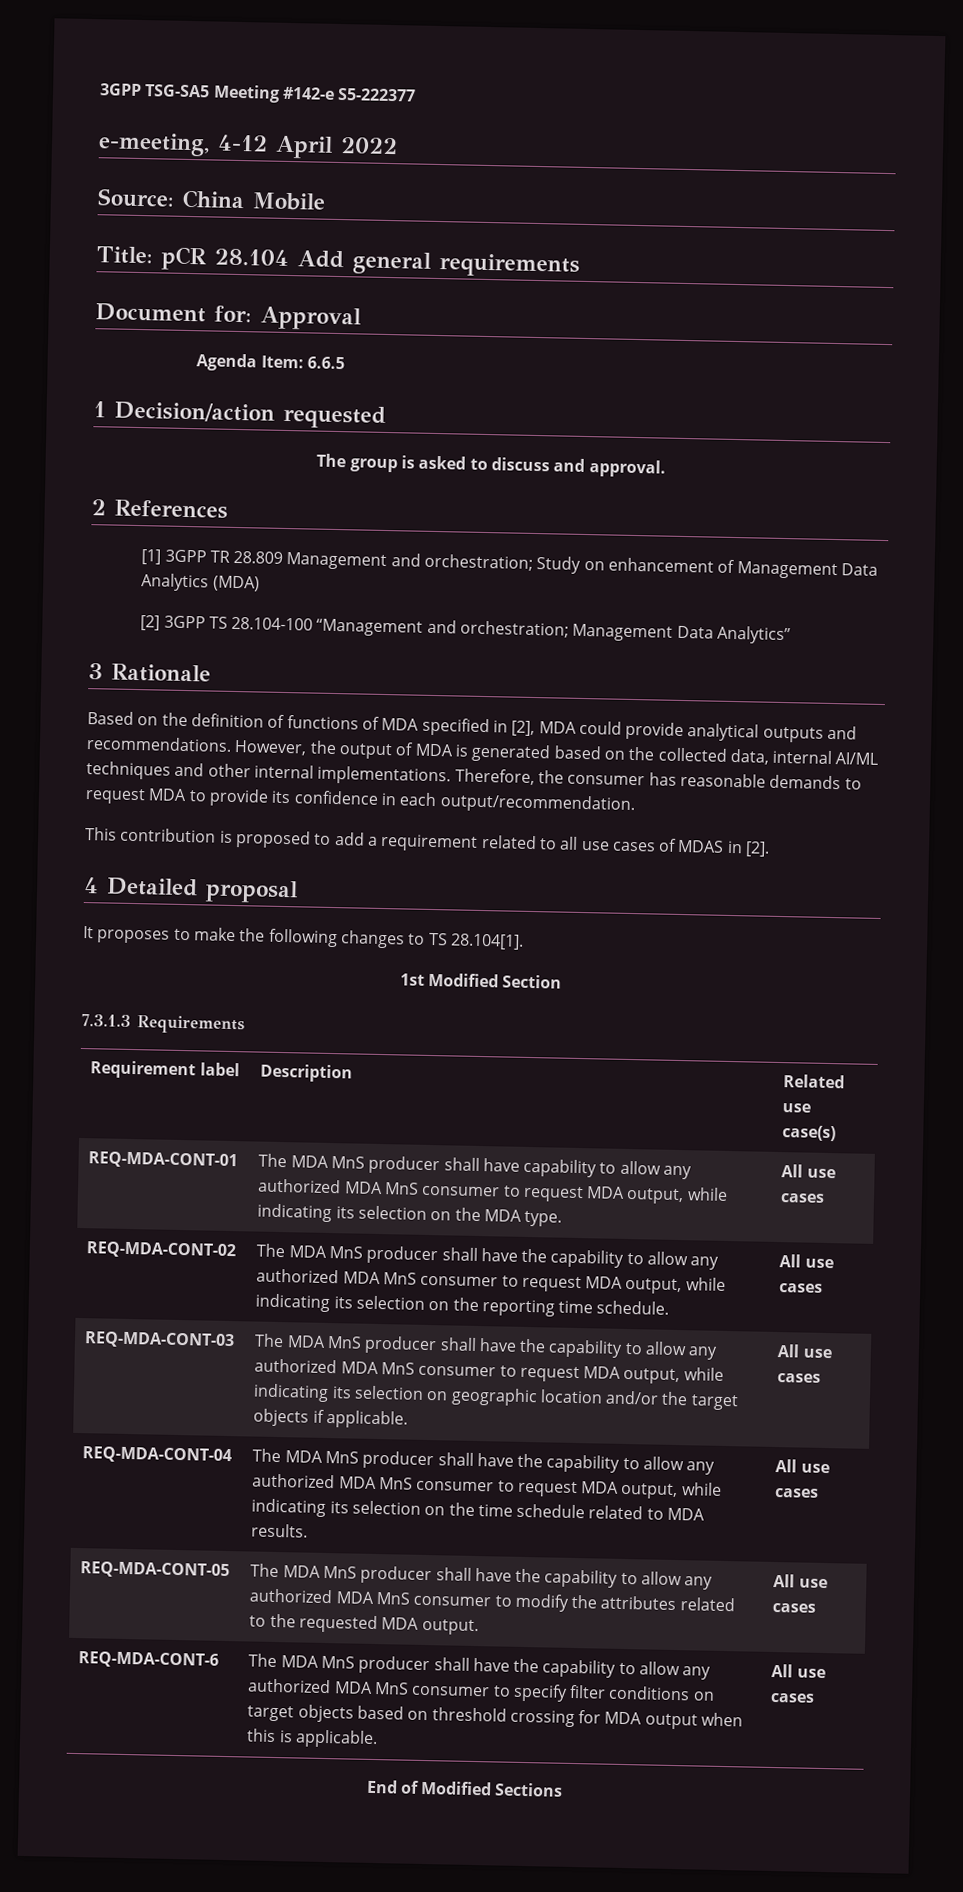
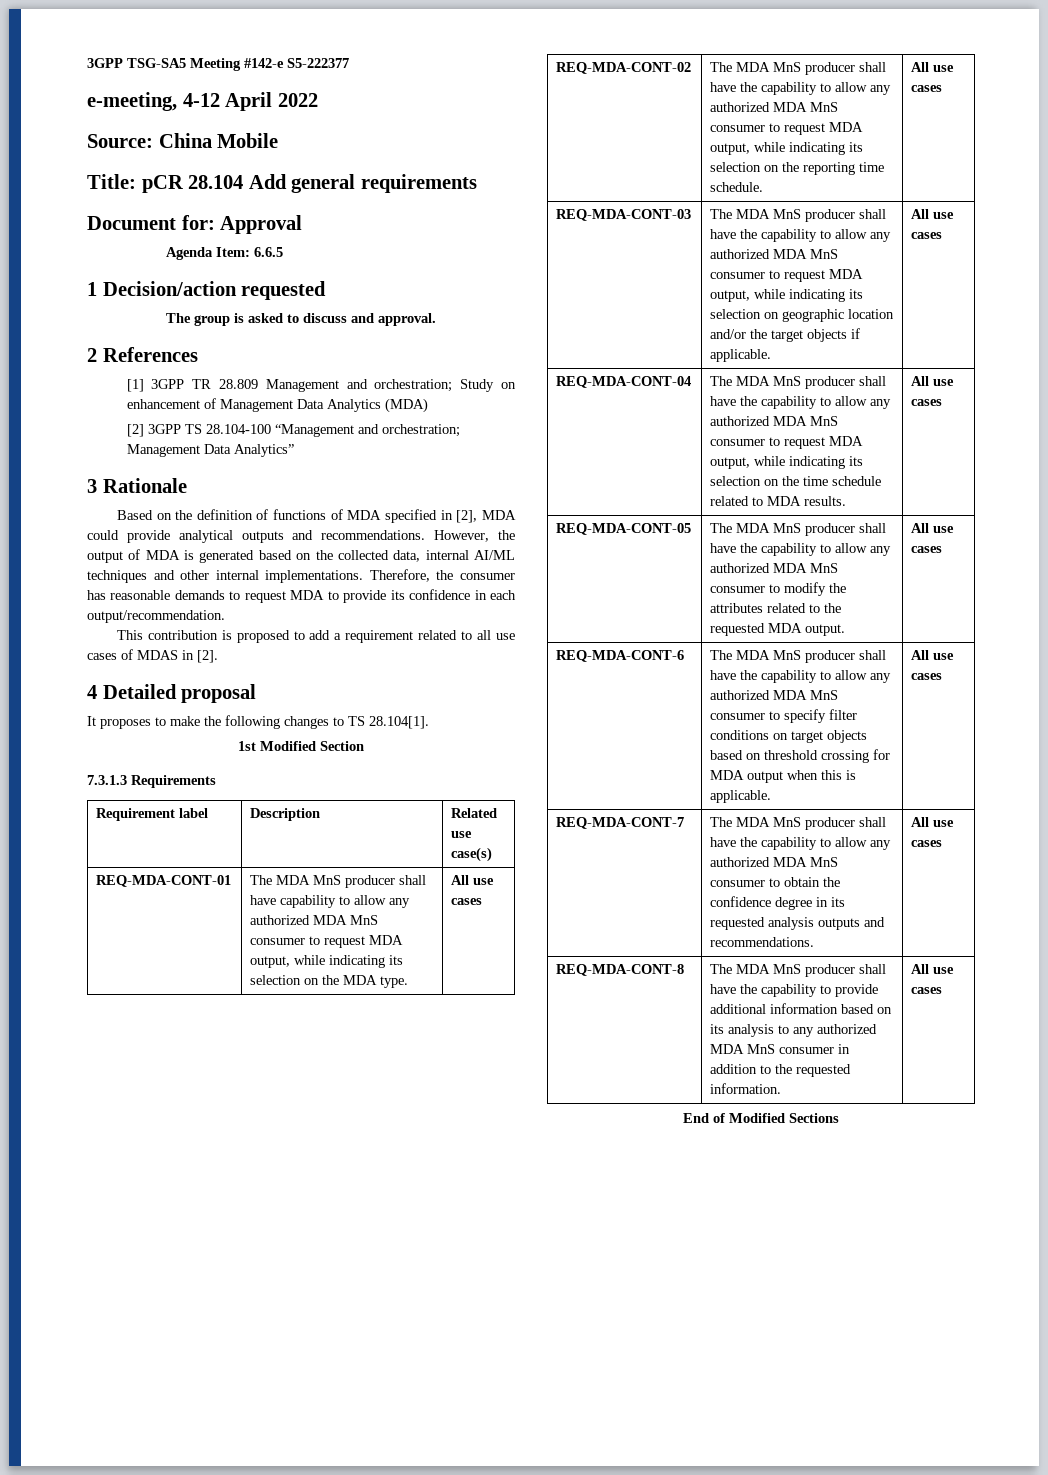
(816, 1697) none -> [556,817,685,829] [710,817,887,830] [710,837,892,850] [710,857,839,867] [710,877,841,887] [710,896,846,910] [710,917,886,930] [710,937,815,947] [911,817,955,827] [911,840,943,847] [556,964,685,976] [710,964,887,977] [710,984,879,997] [710,1003,893,1014] [710,1024,878,1037] [710,1044,851,1054] [710,1064,852,1077] [710,1083,782,1094] [911,964,955,974] [911,987,943,994] // REQ-MDA-CONT-7 | The MDA MnS producer shall have the capability to allow any authorized MDA MnS consumer to obtain the confidence degree in its requested analysis outputs and recommendations. | All use cases // REQ-MDA-CONT-8 | The MDA MnS producer shall have the capability to provide additional information based on its analysis to any authorized MDA MnS consumer in addition to the requested information. | All use cases

